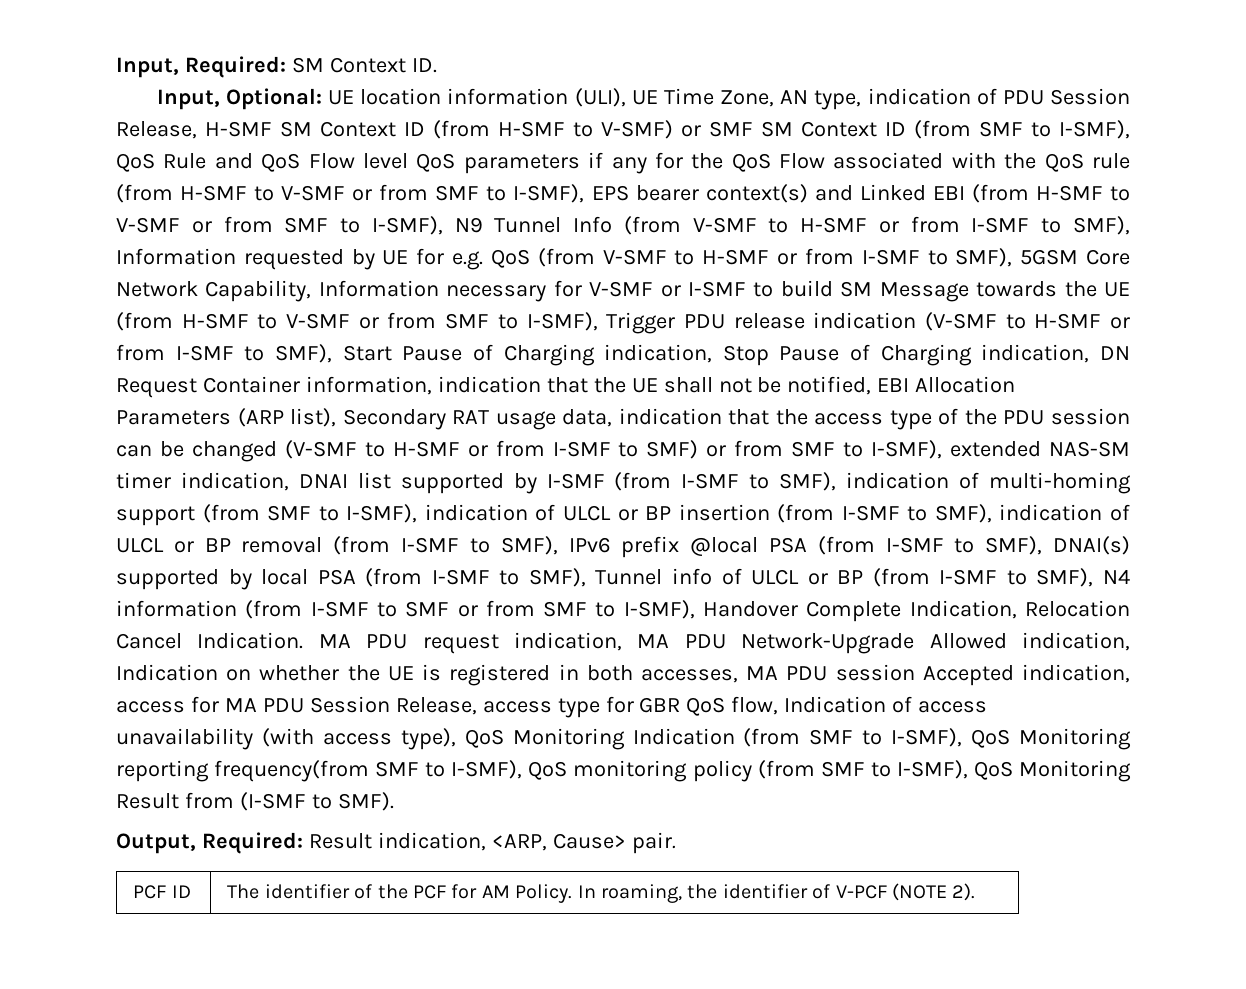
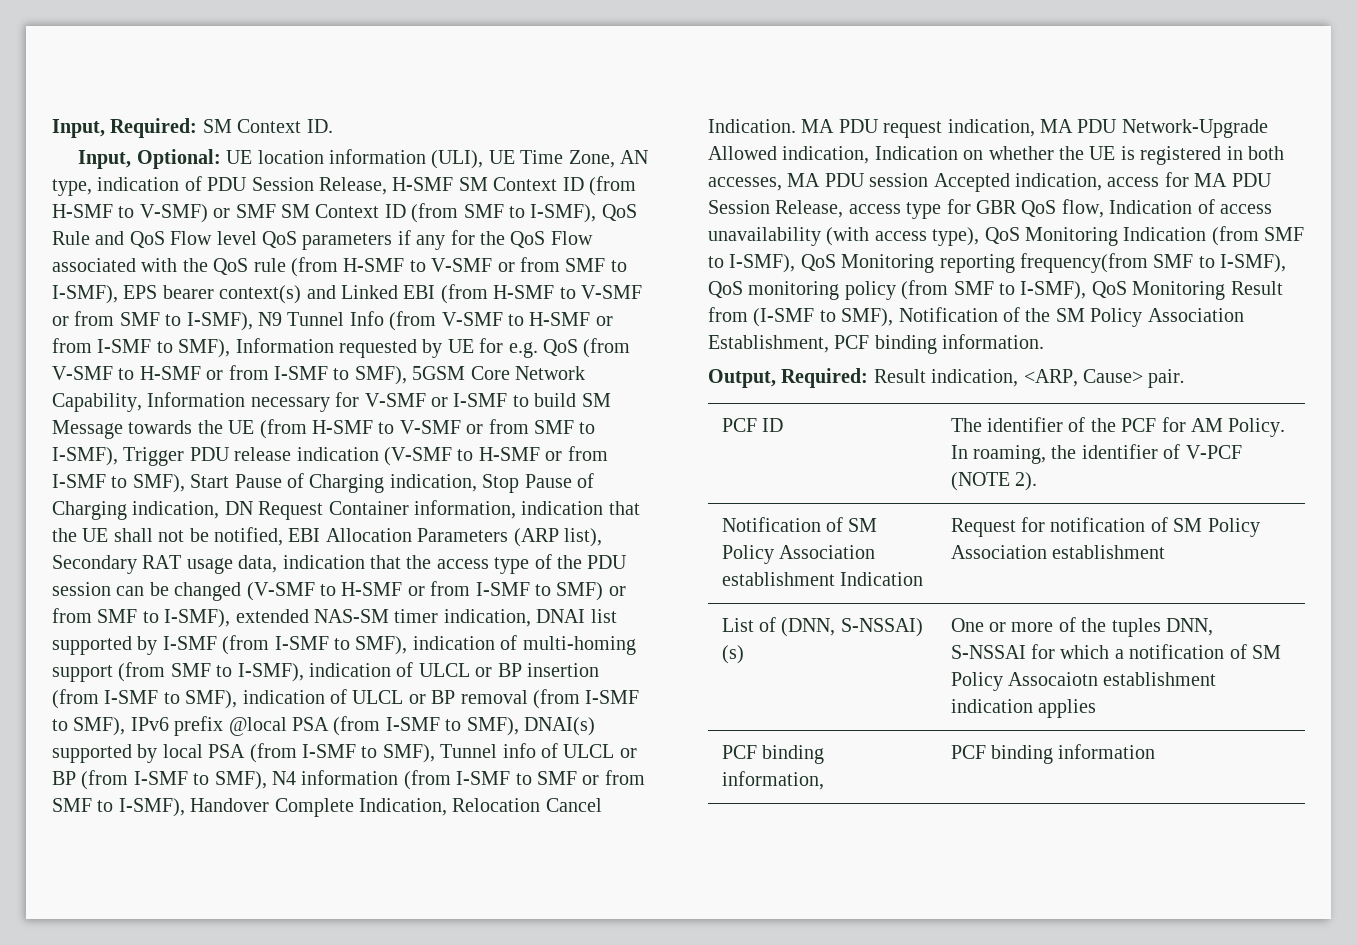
[337,792,394,811] SMF). -> [841,307,1244,327] [708,334,1045,354] SMF), Notification of the SM Policy Association Establishment, PCF binding information.
(976, 892) none -> [721,517,878,532] [721,545,876,564] [721,572,924,586] [950,517,1260,537] [950,545,1166,559] [721,617,923,637] [721,645,744,664] [950,617,1214,637] [950,644,1282,659] [950,672,1217,691] [950,699,1097,718] [721,745,825,764] [721,771,824,790] [950,744,1156,764] // Notification of SM Policy Association establishment Indication | Request for notification of SM Policy Association establishment // List of (DNN, S-NSSAI) (s) | One or more of the tuples DNN, S-NSSAI for which a notification of SM Policy Assocaiotn establishment indication applies // PCF binding information, | PCF binding information

